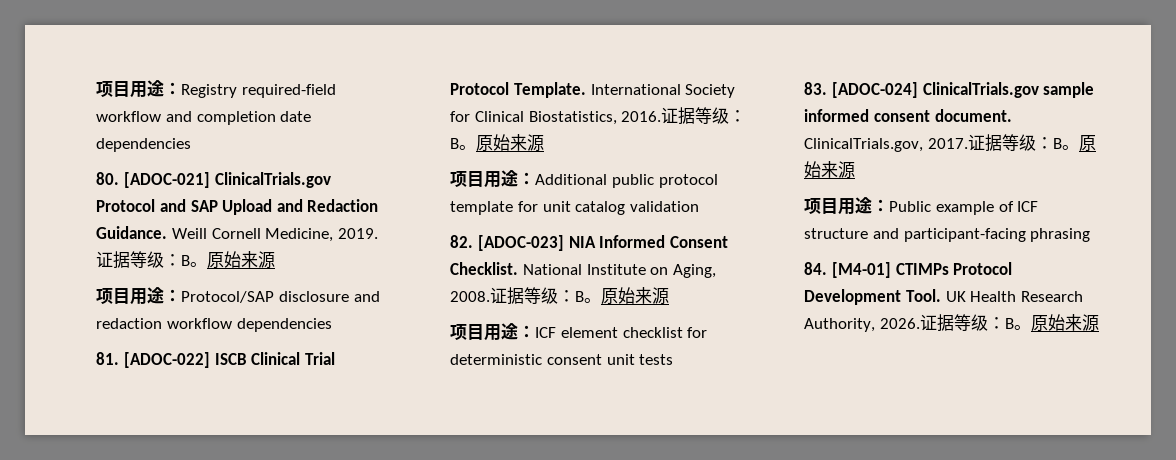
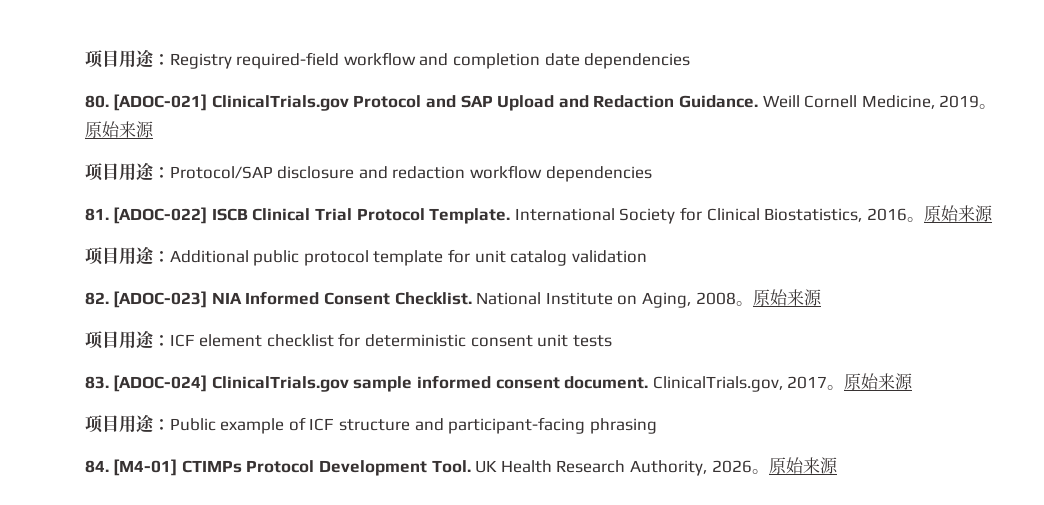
[337,228,378,239] [96,251,191,269] 2019.证据等级：B -> [939,95,980,108] 2019
[621,107,747,125] [450,138,460,149] 2016.证据等级：B -> [866,208,907,221] 2016
[450,287,585,305] 2008.证据等级：B -> [695,292,736,305] 2008
[927,134,1062,152] 2017.证据等级：B -> [787,376,828,389] 2017
[879,314,1014,332] 2026.证据等级：B -> [711,460,752,473] 2026

